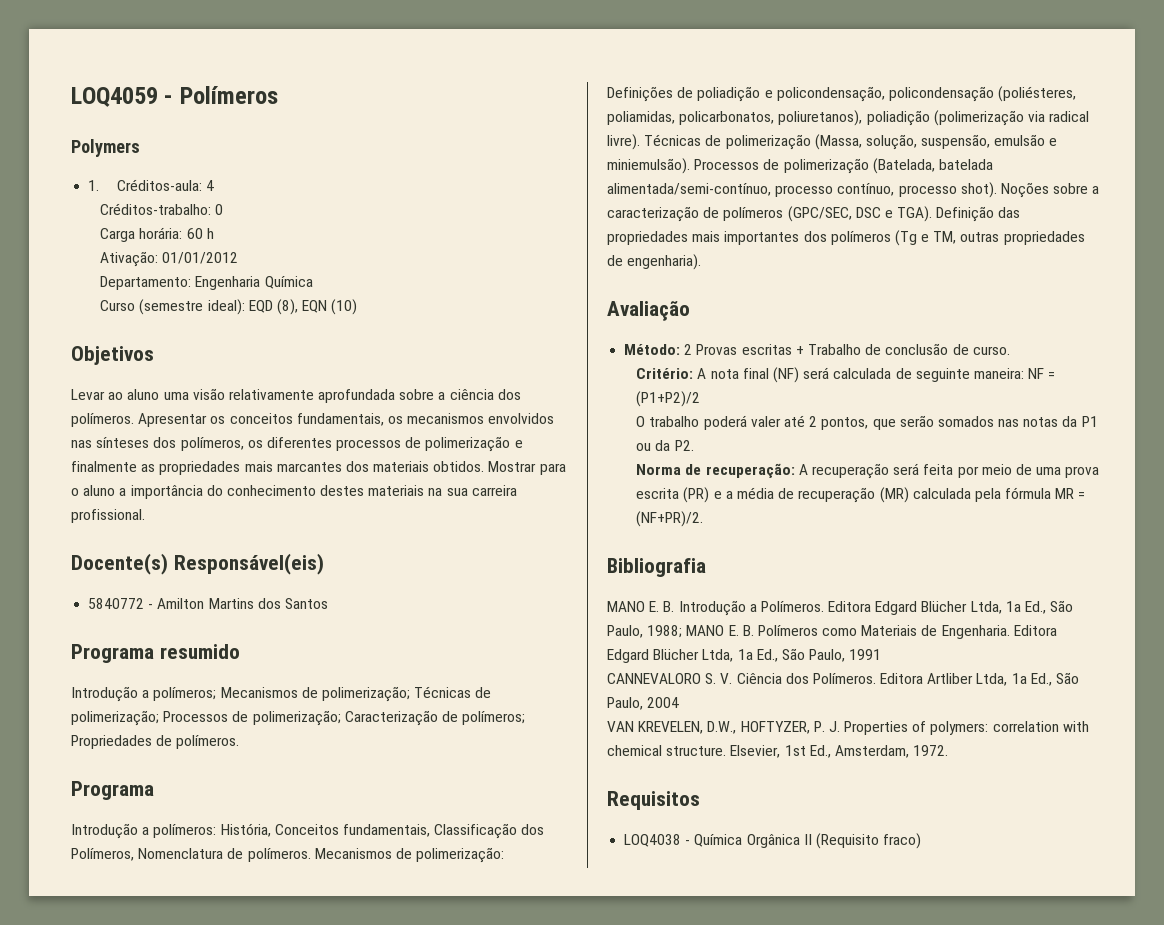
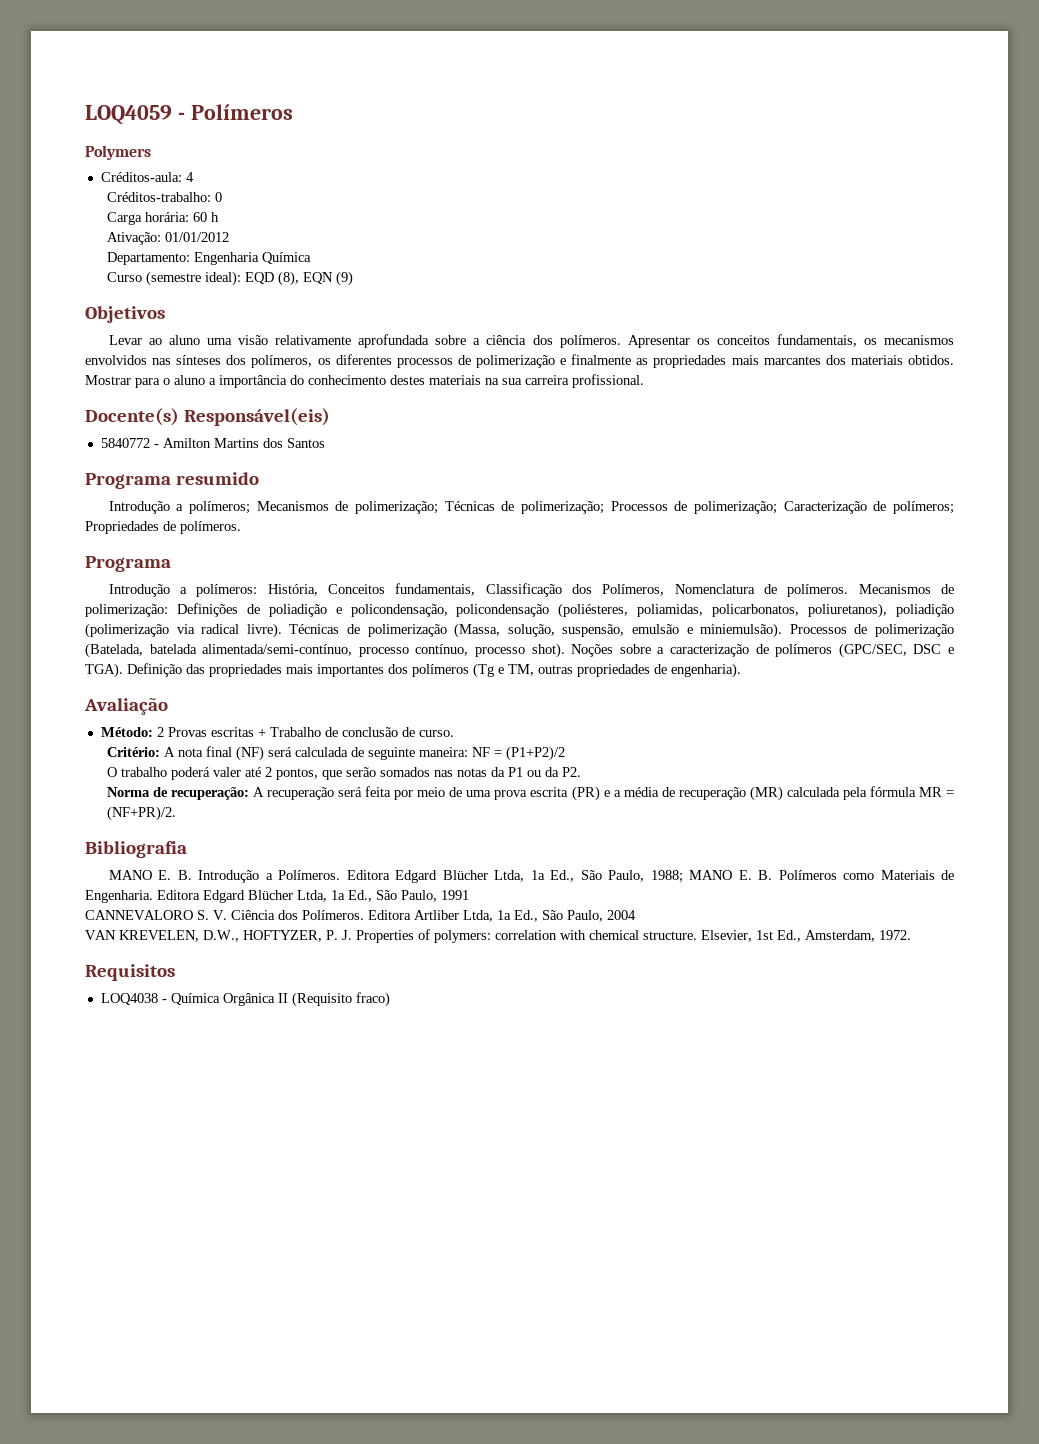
[88,180,100,191] 1. -> (151, 152) none
[331,299,358,315] (10) -> [335,271,353,286] (9)

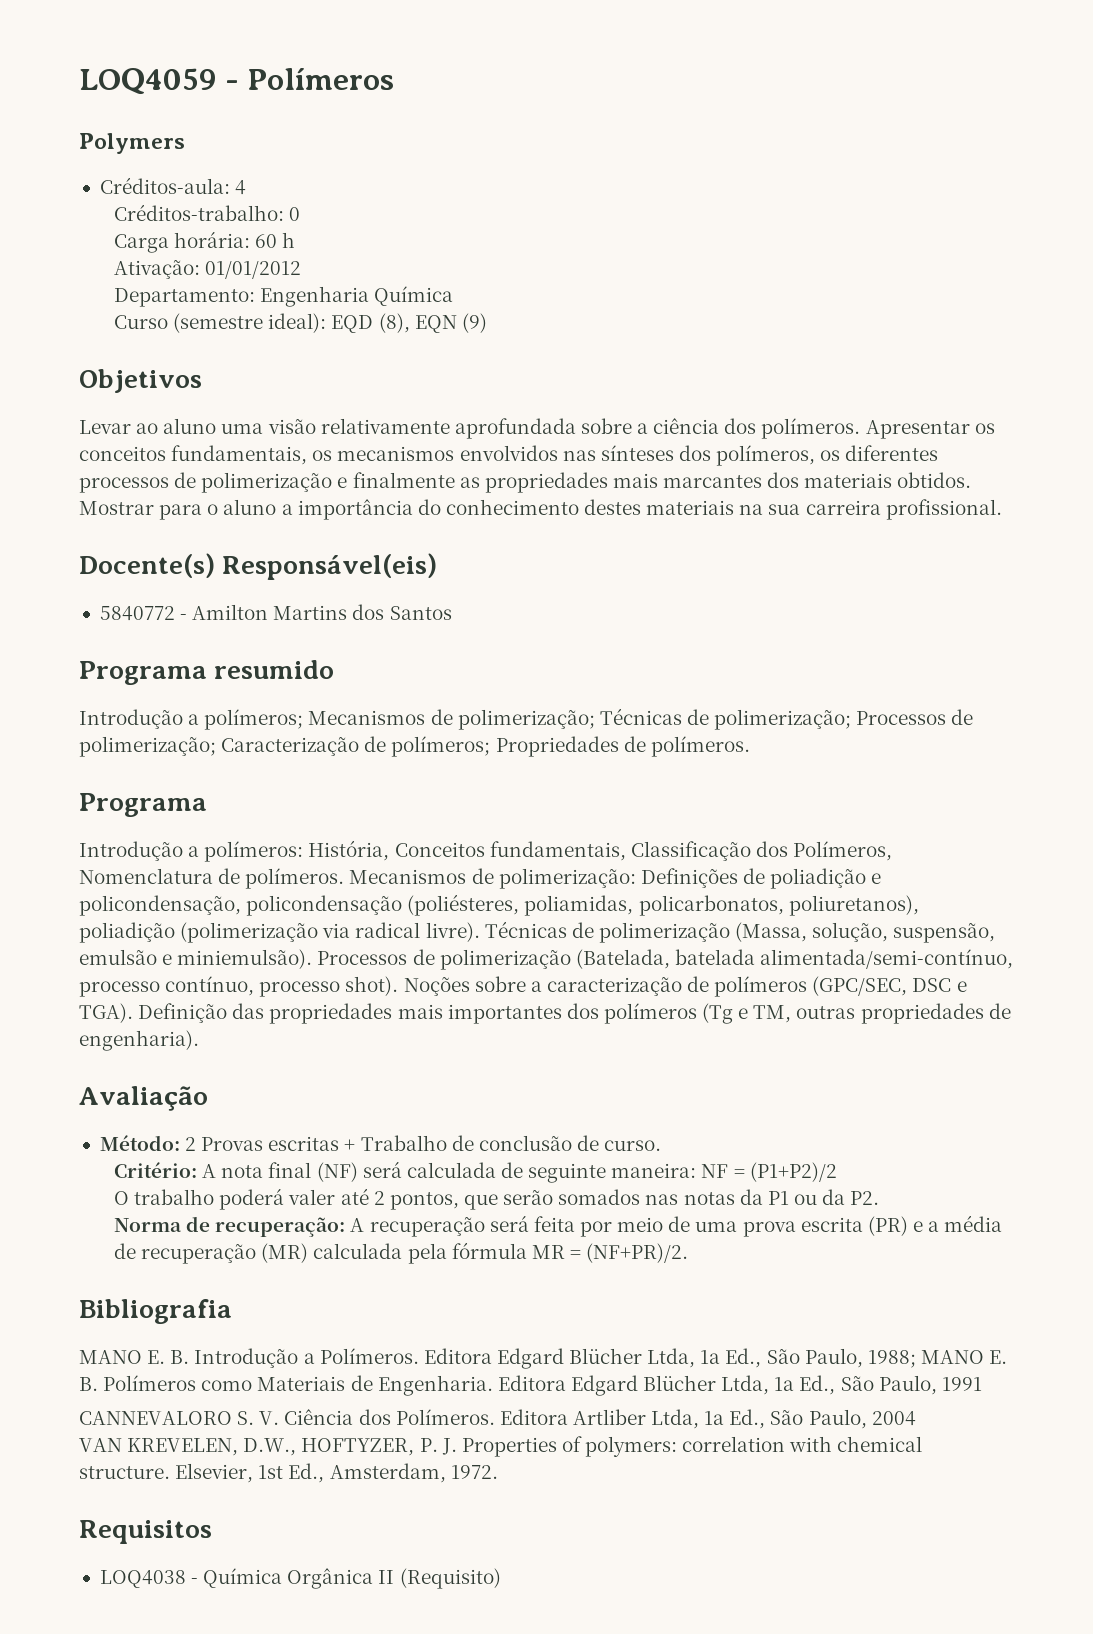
[291,992,390,1007] (Requisito fraco) -> [399,1568,501,1589] (Requisito)

